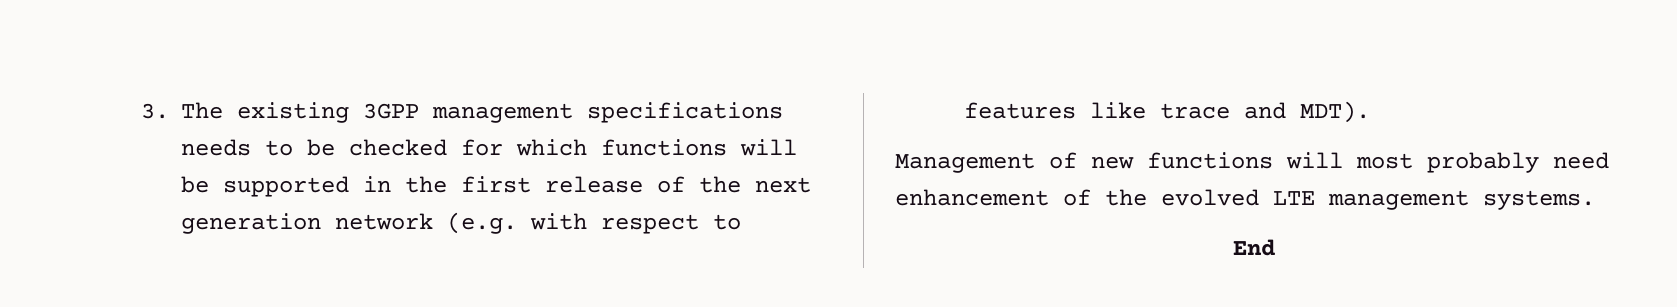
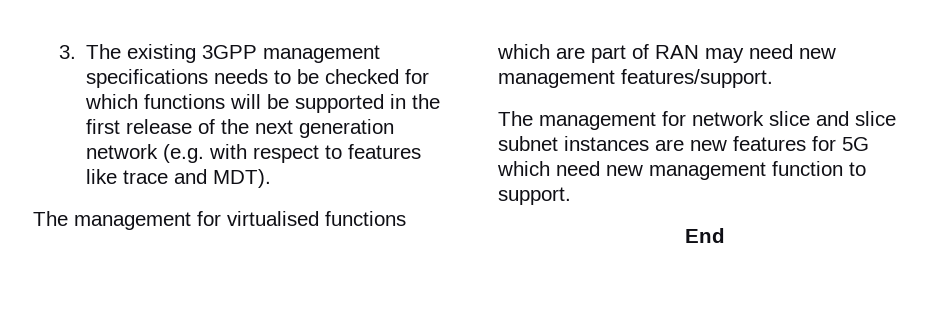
[895,152,1609,173] [895,189,1595,210] Management of new functions will most probably need enhancement of the evolved LTE management systems. -> [33,211,406,230] [497,44,836,63] [498,69,773,88] [498,111,896,130] [498,136,869,151] [497,161,866,180] [498,187,571,205] The management for virtualised functions which are part of RAN may need new management features/support. // The management for network slice and slice subnet instances are new features for 5G which need new management function to support.

